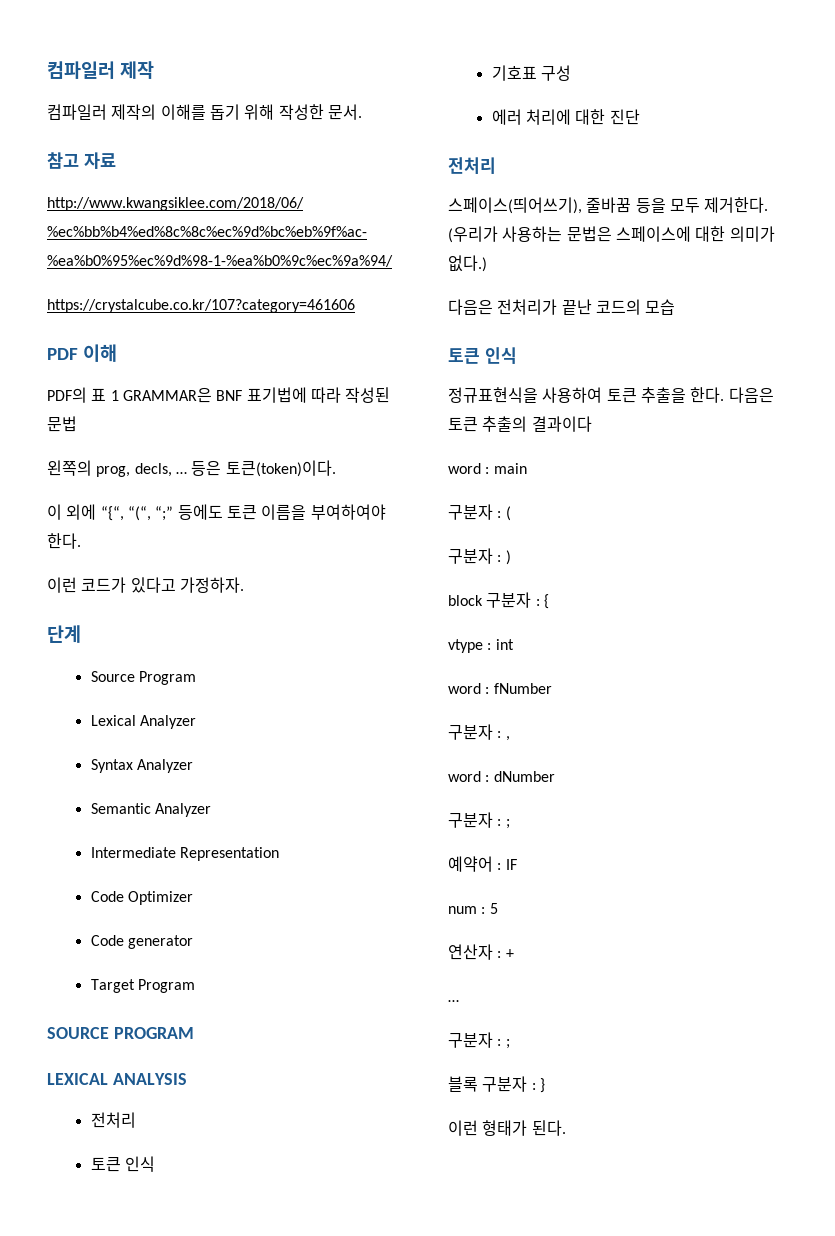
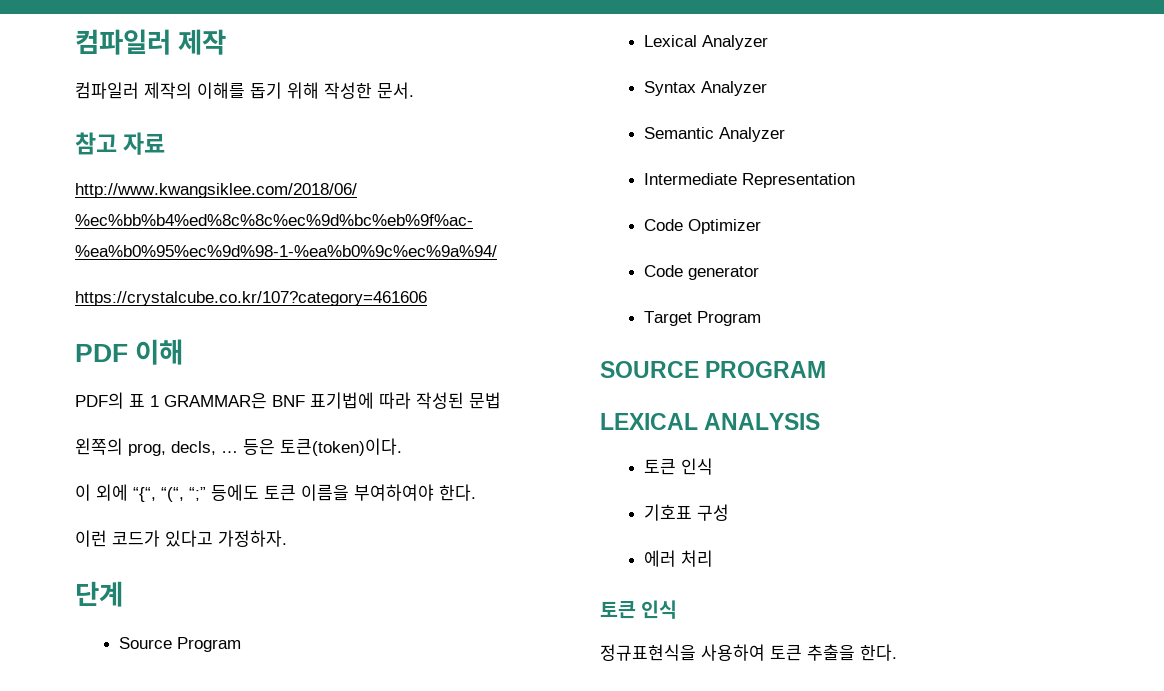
[90,1112,136,1128] // 전처리 -> (821, 421) none
[526,109,640,125] [448,157,496,174] [448,197,769,214] [448,226,775,243] [448,255,487,272] [448,299,676,315] 처리에 대한 진단 // 전처리 // 스페이스(띄어쓰기), 줄바꿈 등을 모두 제거한다. (우리가 사용하는 문법은 스페이스에 대한 의미가 없다.) // 다음은 전처리가 끝난 코드의 모습 -> [681,550,714,567] 처리
[728,387,774,403] [448,416,592,432] [448,463,527,474] [448,504,511,521] [448,548,511,565] [448,592,549,609] [448,639,514,653] [448,683,552,694] [448,724,510,741] [448,771,555,782] [448,812,510,829] [448,856,517,872] [448,903,498,914] [448,944,514,960] [448,1000,459,1002] [448,1032,510,1049] [448,1076,545,1093] [448,1120,566,1136] 다음은 토큰 추출의 결과이다 // word : main // 구분자 : ( // 구분자 : ) // block 구분자 : { // vtype : int // word : fNumber // 구분자 : , // word : dNumber // 구분자 : ; // 예약어 : IF // num : 5 // 연산자 : + // … // 구분자 : ; // 블록 구분자 : } // 이런 형태가 된다. -> (897, 652) none

